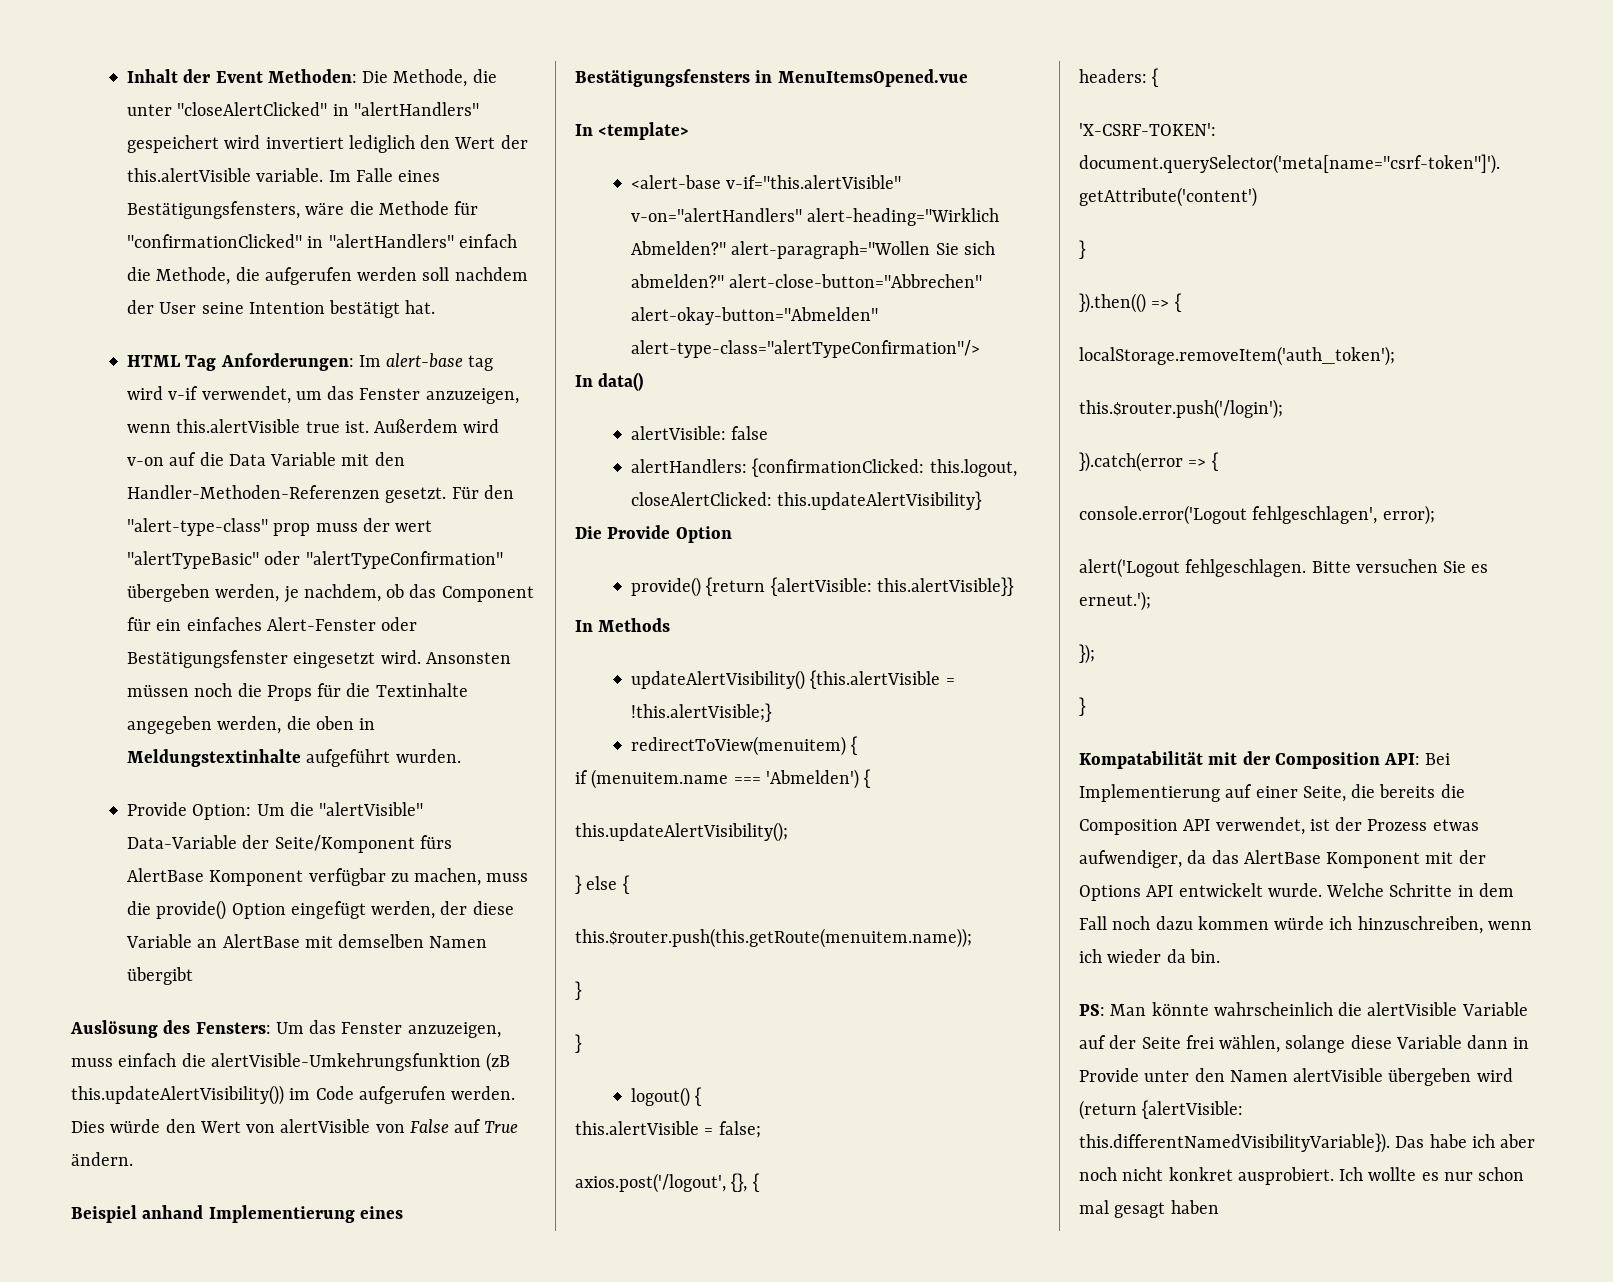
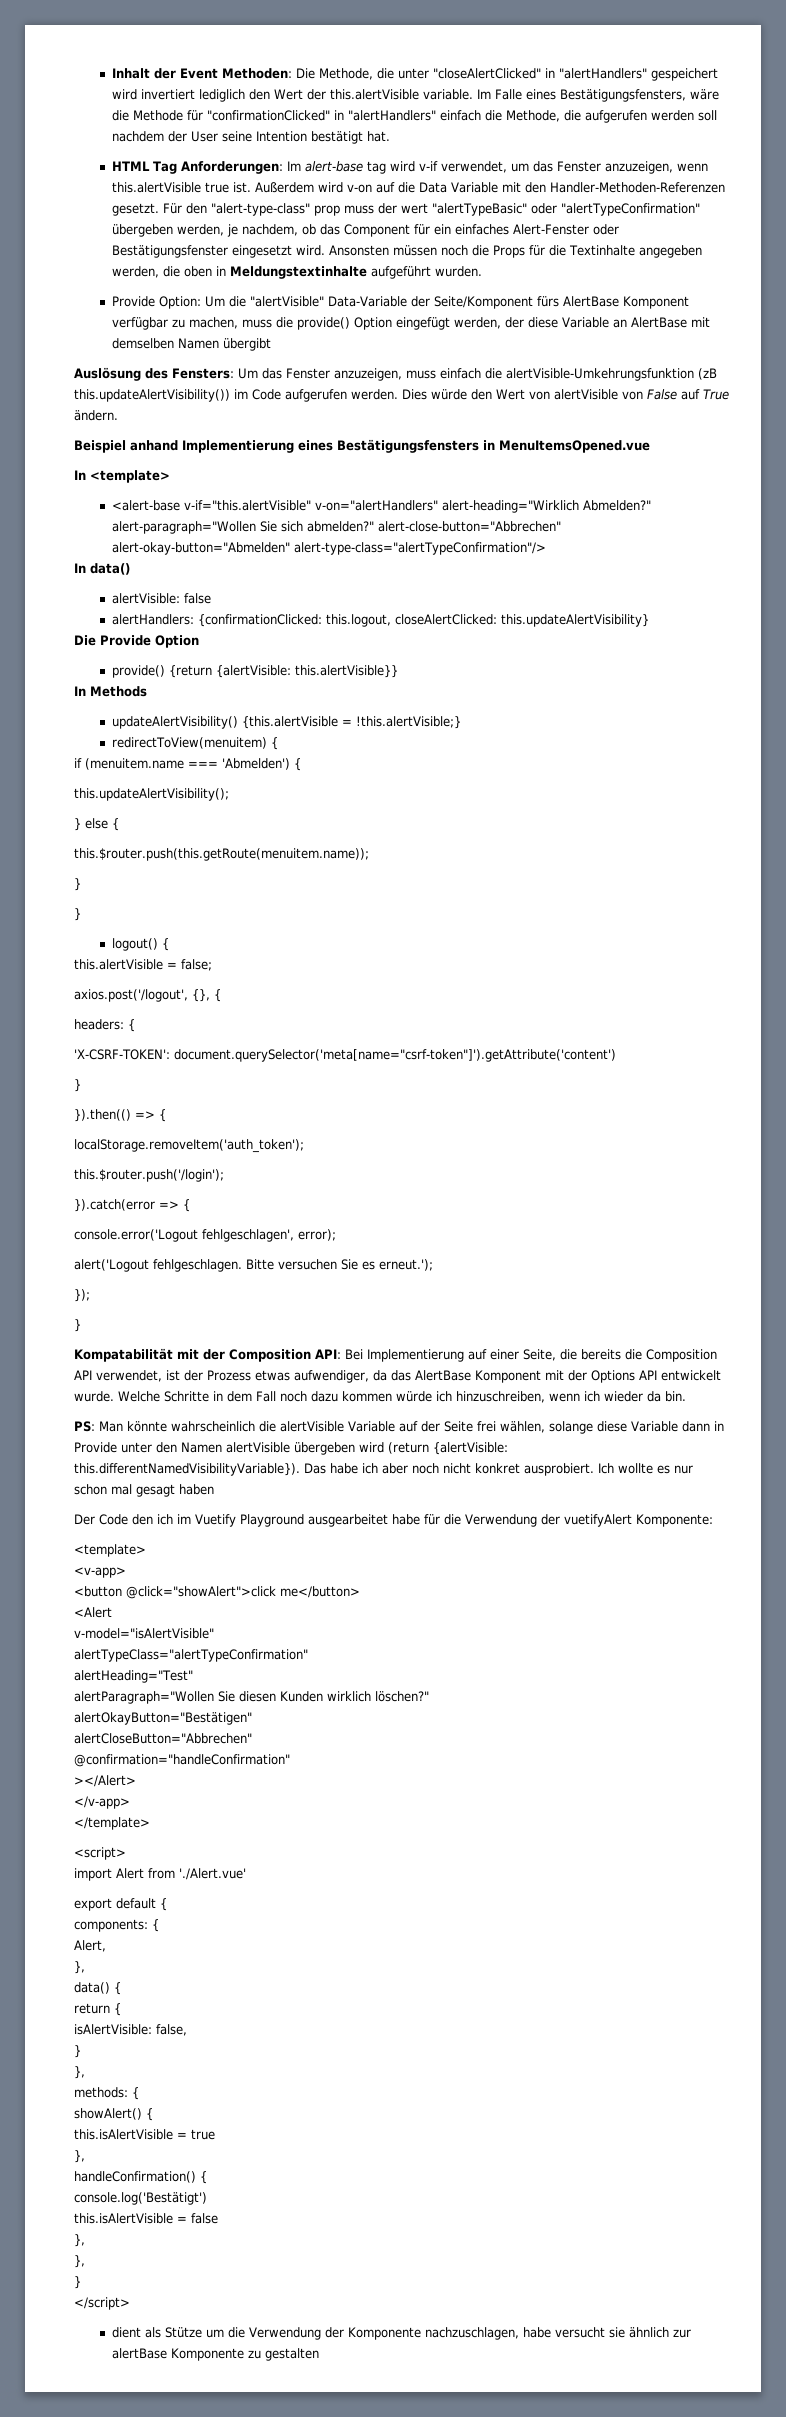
(1219, 1207) none -> [74,1514,713,1527] [74,1544,146,1557] [74,1567,126,1578] [74,1586,360,1599] [74,1607,112,1618] [74,1628,214,1639] [74,1649,308,1662] [74,1670,193,1683] [74,1691,429,1704] [74,1712,252,1725] [74,1733,252,1744] [74,1754,290,1767] [74,1775,136,1787] [74,1796,130,1809] [74,1817,150,1830] [74,1847,126,1860] [74,1868,246,1881] [74,1898,167,1911] [74,1919,159,1932] [74,1940,106,1952] [74,1961,85,1974] [74,1982,121,1995] [74,2003,121,2016] [74,2024,187,2036] [74,2045,81,2058] [74,2066,85,2079] [74,2087,139,2100] [74,2108,153,2121] [74,2129,215,2140] [74,2150,85,2163] [74,2171,207,2184] [74,2192,207,2205] [74,2213,218,2224] [74,2234,85,2247] [74,2255,85,2268] [74,2276,81,2289] [74,2297,130,2310] [111,2327,691,2340] [111,2348,319,2361] // Der Code den ich im Vuetify Playground ausgearbeitet habe für die Verwendung der vuetifyAlert Komponente: // <template> // <v-app> // <button @click="showAlert">click me</button> // <Alert // v-model="isAlertVisible" // alertTypeClass="alertTypeConfirmation" // alertHeading="Test" // alertParagraph="Wollen Sie diesen Kunden wirklich löschen?" // alertOkayButton="Bestätigen" // alertCloseButton="Abbrechen" // @confirmation="handleConfirmation" // ></Alert> // </v-app> // </template> // <script> // import Alert from './Alert.vue' // export default { // components: { // Alert, // }, // data() { // return { // isAlertVisible: false, // } // }, // methods: { // showAlert() { // this.isAlertVisible = true // }, // handleConfirmation() { // console.log('Bestätigt') // this.isAlertVisible = false // }, // }, // } // </script> // dient als Stütze um die Verwendung der Komponente nachzuschlagen, habe versucht sie ähnlich zur alertBase Komponente zu gestalten

